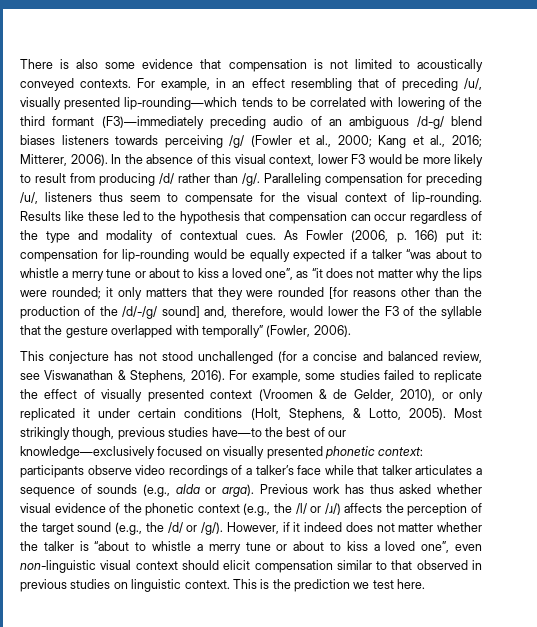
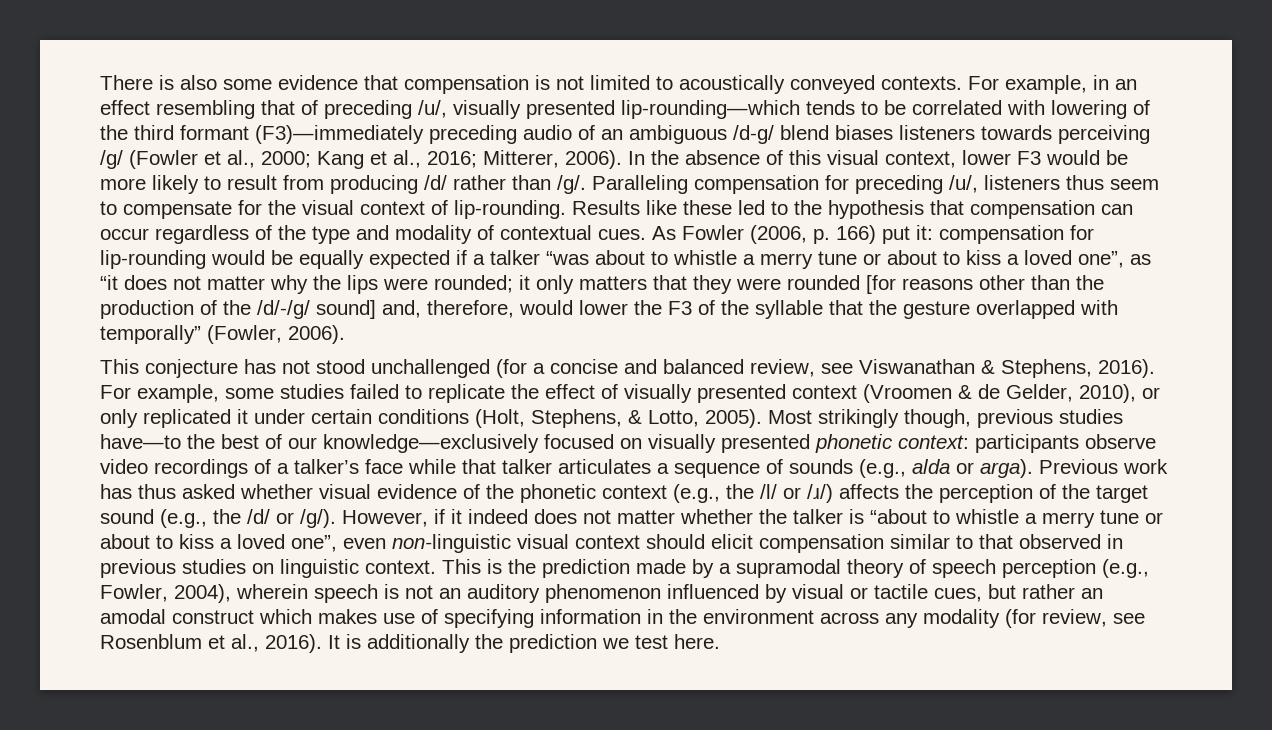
(350, 585) none -> [636,559,1149,578] [100,584,1103,603] [100,609,1145,628] [100,634,597,653] made by a supramodal theory of speech perception (e.g., Fowler, 2004), wherein speech is not an auditory phenomenon influenced by visual or tactile cues, but rather an amodal construct which makes use of specifying information in the environment across any modality (for review, see Rosenblum et al., 2016). It is additionally the prediction

